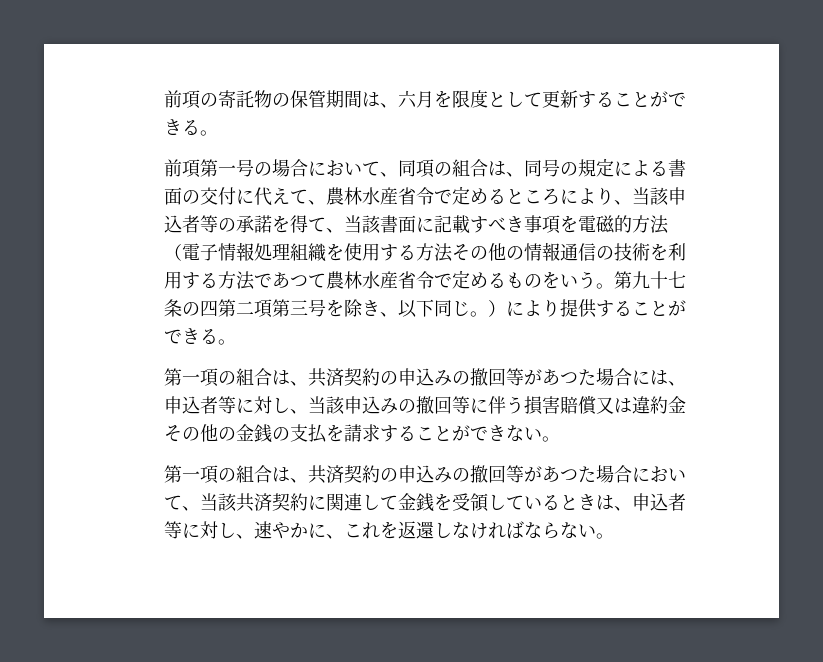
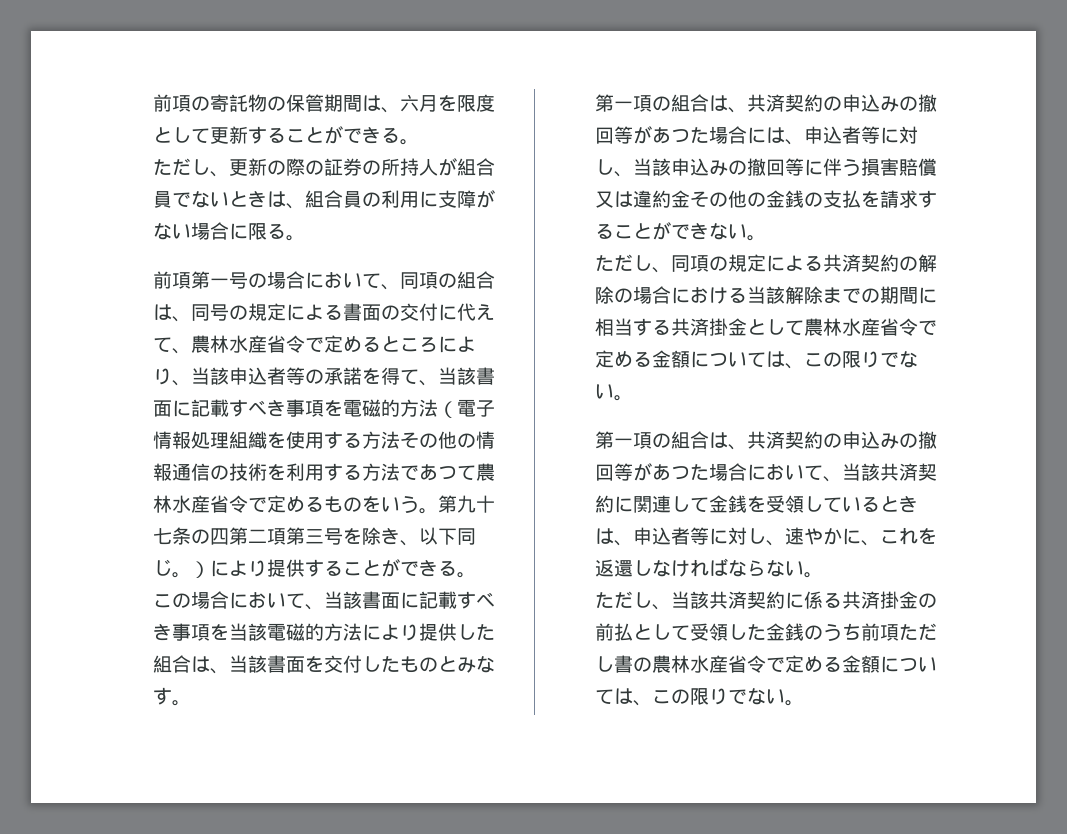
(218, 133) none -> [152,158,495,177] [152,190,495,209] [152,222,305,241] // ただし、更新の際の証券の所持人が組合員でないときは、組合員の利用に支障がない場合に限る。
(236, 342) none -> [152,591,495,610] [152,623,495,641] [152,655,495,674] [152,687,191,706] // この場合において、当該書面に記載すべき事項を当該電磁的方法により提供した組合は、当該書面を交付したものとみなす。
(560, 439) none -> [594,254,937,273] [594,286,937,304] [594,318,937,336] [594,350,918,369] [594,384,633,401] // ただし、同項の規定による共済契約の解除の場合における当該解除までの期間に相当する共済掛金として農林水産省令で定める金額については、この限りでない。
(614, 536) none -> [594,591,937,610] [594,623,937,641] [594,655,937,673] [594,688,804,706] // ただし、当該共済契約に係る共済掛金の前払として受領した金銭のうち前項ただし書の農林水産省令で定める金額については、この限りでない。

